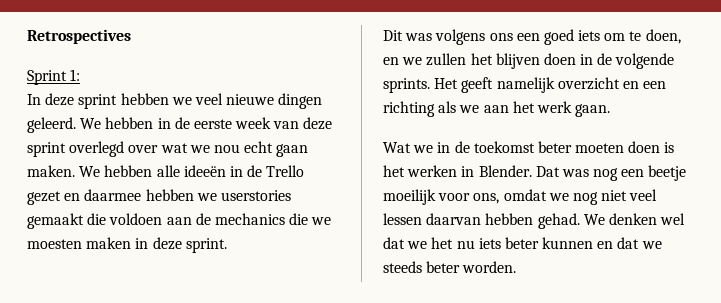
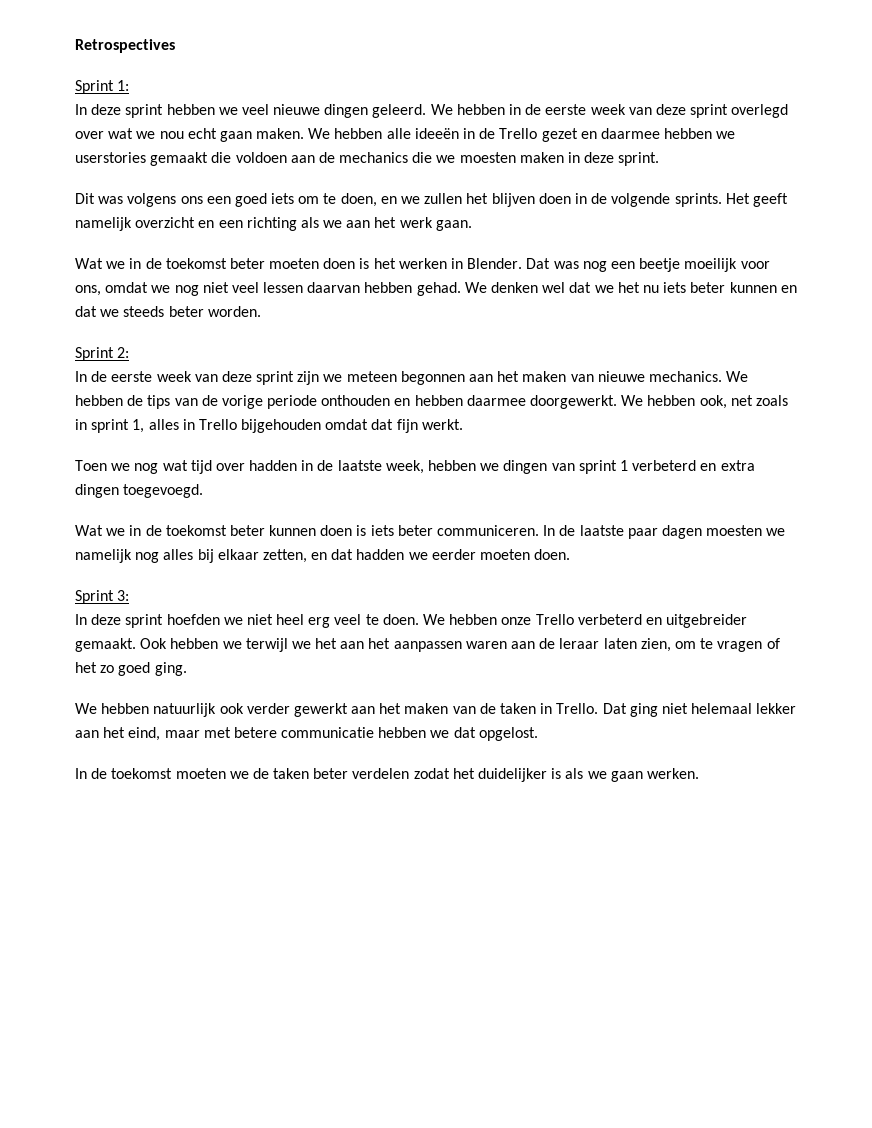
(517, 267) none -> [75,347,130,361] [75,371,749,385] [75,395,788,409] [75,419,463,433] [75,460,755,474] [75,484,204,498] [75,525,786,539] [75,549,571,563] [75,590,130,604] [75,614,748,628] [75,638,780,652] [75,662,187,676] [75,703,797,717] [75,727,538,741] [75,768,699,782] // Sprint 2: // In de eerste week van deze sprint zijn we meteen begonnen aan het maken van nieuwe mechanics. We hebben de tips van de vorige periode onthouden en hebben daarmee doorgewerkt. We hebben ook, net zoals in sprint 1, alles in Trello bijgehouden omdat dat fijn werkt. // Toen we nog wat tijd over hadden in de laatste week, hebben we dingen van sprint 1 verbeterd en extra dingen toegevoegd. // Wat we in de toekomst beter kunnen doen is iets beter communiceren. In de laatste paar dagen moesten we namelijk nog alles bij elkaar zetten, en dat hadden we eerder moeten doen. // Sprint 3: // In deze sprint hoefden we niet heel erg veel te doen. We hebben onze Trello verbeterd en uitgebreider gemaakt. Ook hebben we terwijl we het aan het aanpassen waren aan de leraar laten zien, om te vragen of het zo goed ging. // We hebben natuurlijk ook verder gewerkt aan het maken van de taken in Trello. Dat ging niet helemaal lekker aan het eind, maar met betere communicatie hebben we dat opgelost. // In de toekomst moeten we de taken beter verdelen zodat het duidelijker is als we gaan werken.

